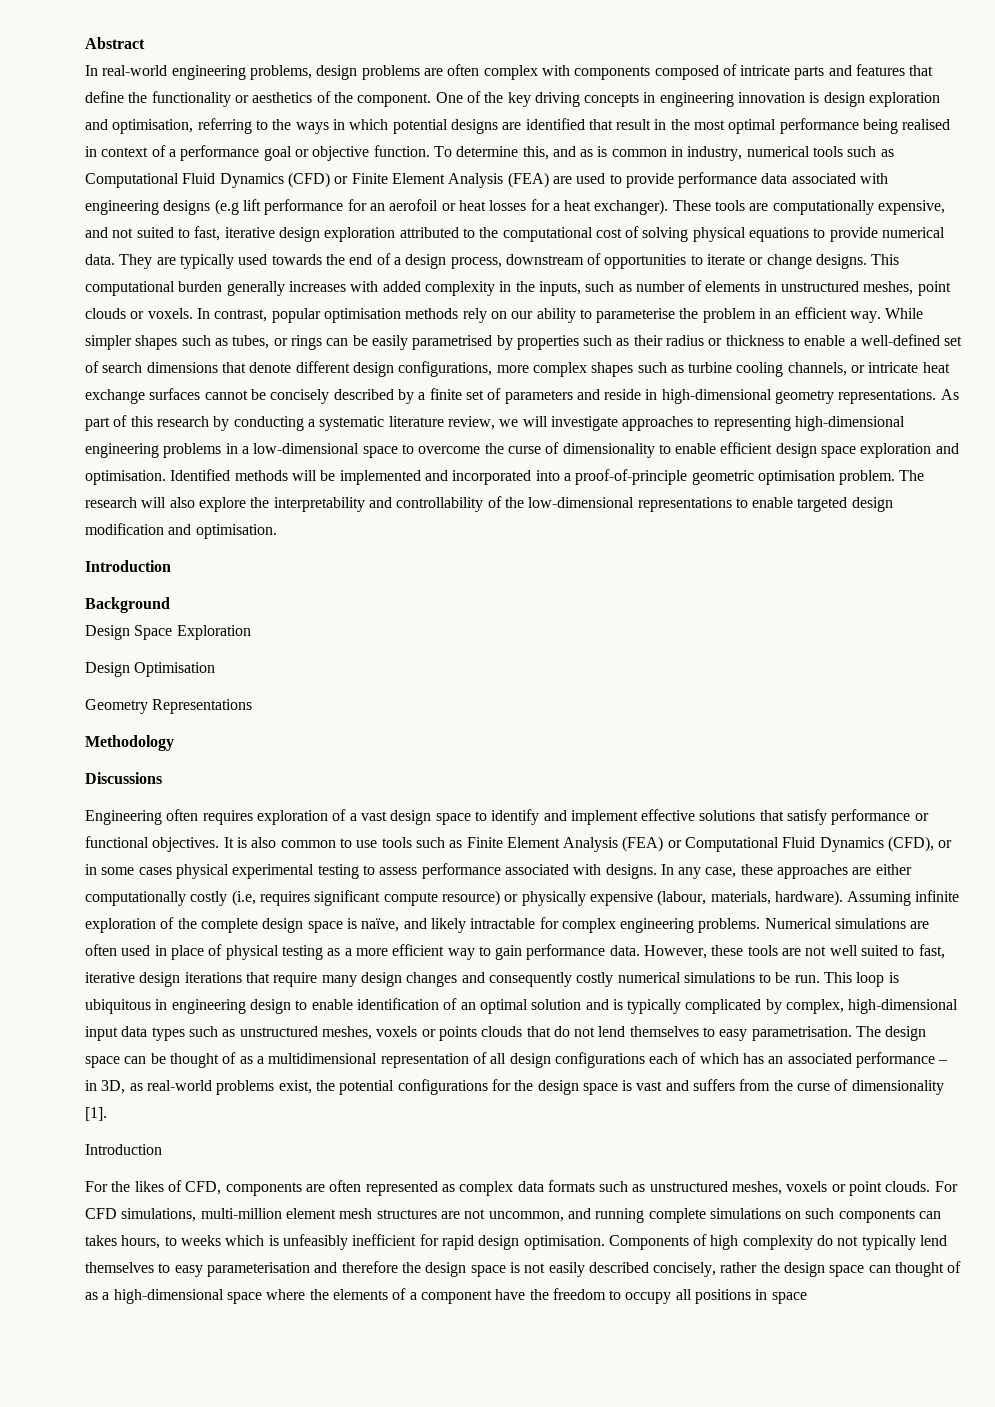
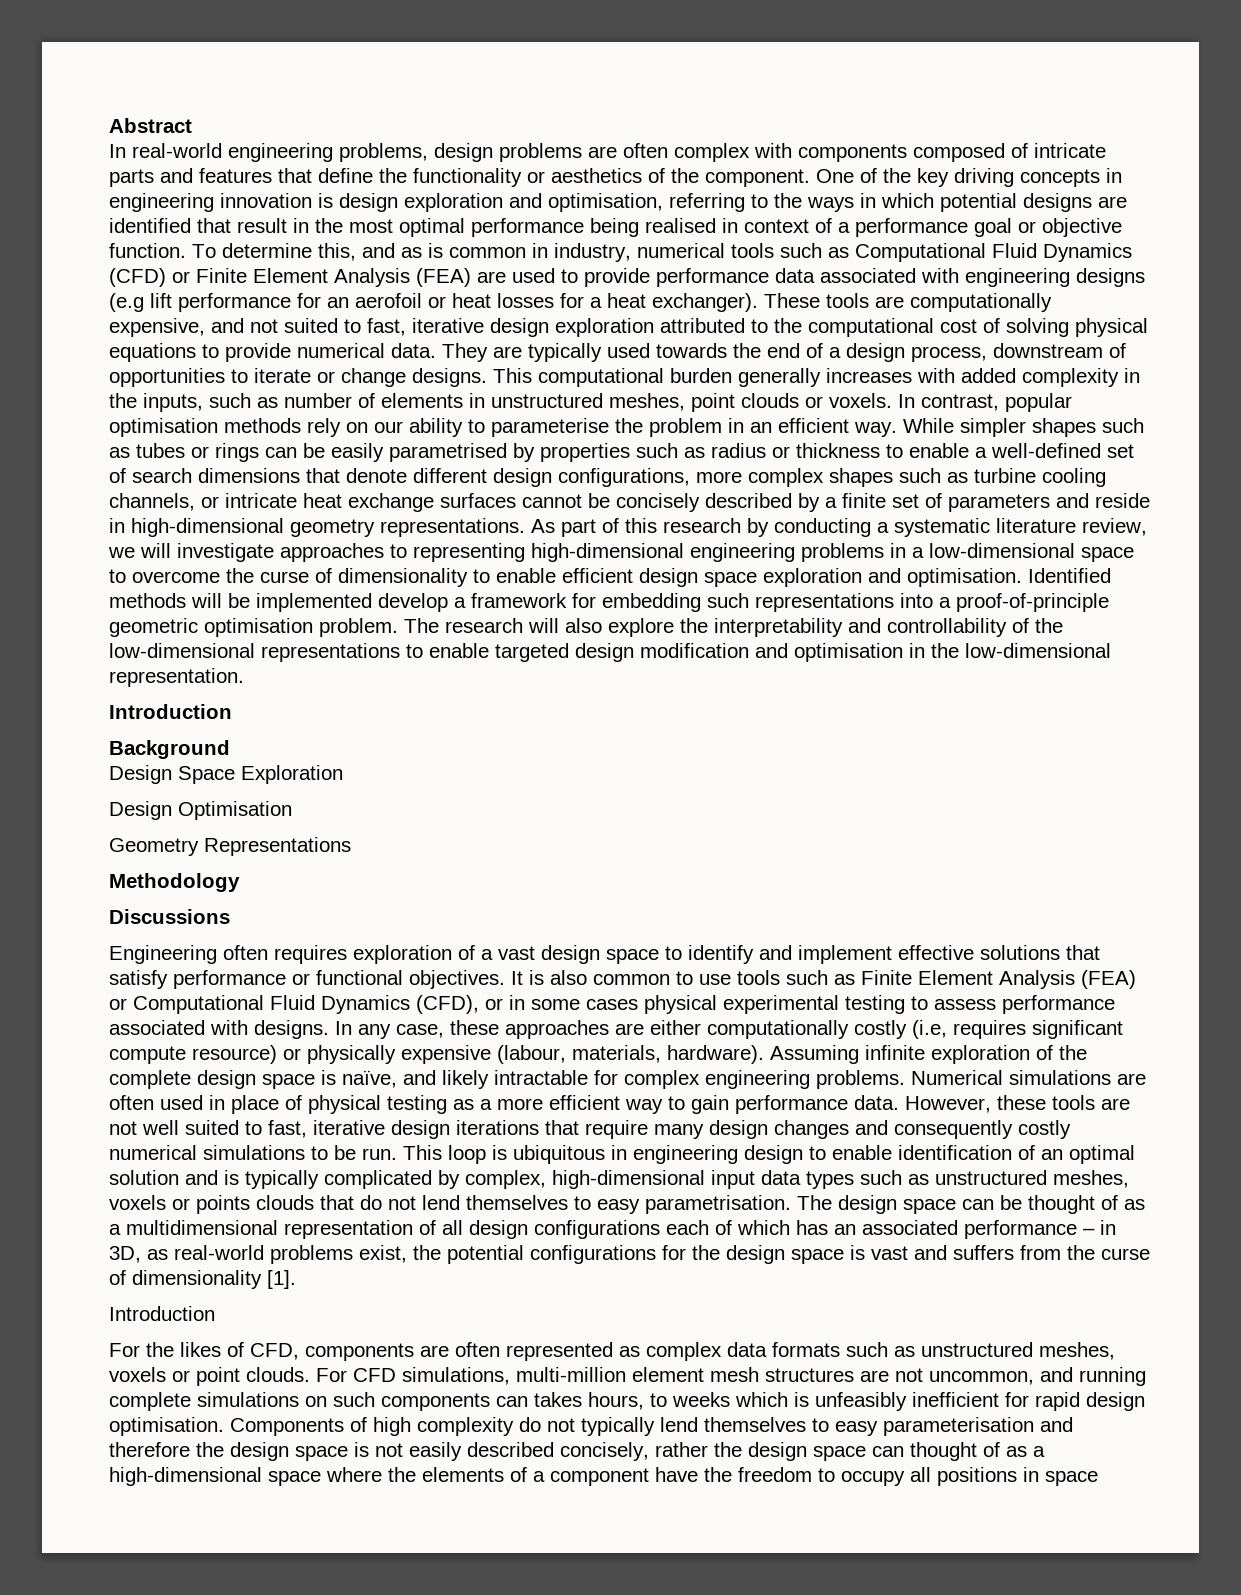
[232,335,270,349] tubes, -> [136,443,185,458] tubes
[633,335,663,346] their -> (705, 452) none
[424,470,532,485] and incorporated -> [378,593,894,612] develop a framework for embedding such representations
[195,524,277,539] optimisation. -> [794,643,1111,662] [109,668,244,687] optimisation in the low-dimensional representation.

